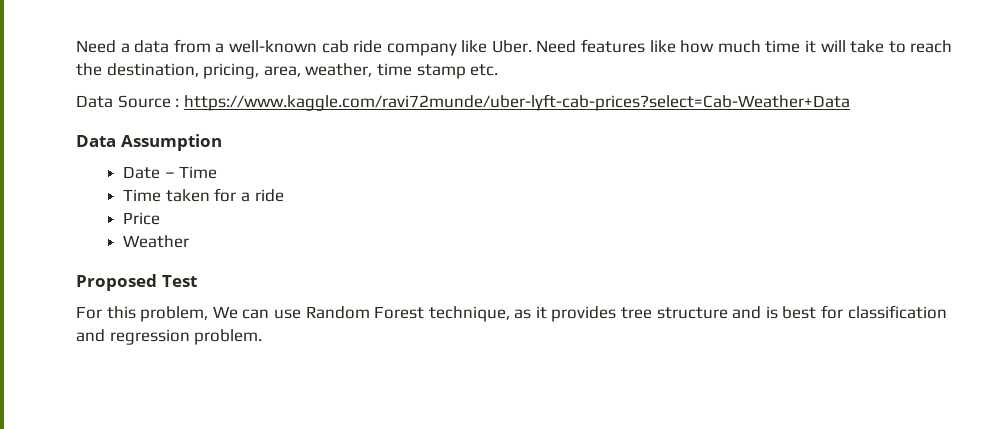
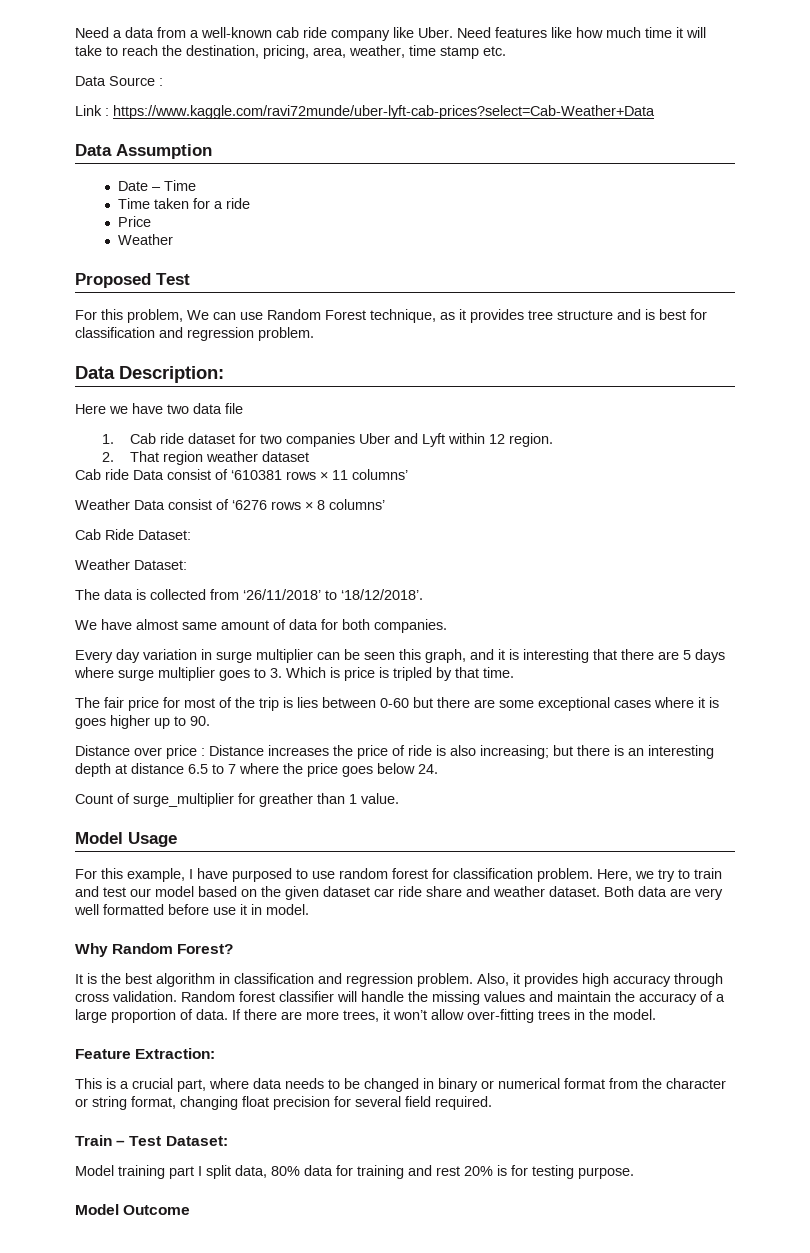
(180, 102) none -> [75,105,109,116] // Link :
(263, 337) none -> [75,366,224,383] [75,403,243,414] [102,433,553,447] [102,451,309,465] [75,469,408,480] [75,499,385,510] [75,529,191,540] [75,559,187,570] [75,589,423,600] [75,619,447,633] [75,649,725,663] [74,667,514,681] [75,697,719,711] [75,715,210,729] [75,745,714,759] [75,763,438,777] [75,793,399,807] [75,832,177,847] [75,868,722,882] [75,886,723,900] [74,904,309,915] [75,943,234,957] [75,973,723,987] [75,991,725,1005] [75,1009,656,1023] [75,1048,216,1059] [75,1078,726,1092] [75,1096,492,1110] [75,1135,228,1146] [75,1165,634,1179] [75,1204,191,1215] // Data Description: // Here we have two data file // 1. Cab ride dataset for two companies Uber and Lyft within 12 region. // 2. That region weather dataset // Cab ride Data consist of ‘610381 rows × 11 columns’ // Weather Data consist of ‘6276 rows × 8 columns’ // Cab Ride Dataset: // Weather Dataset: // The data is collected from ‘26/11/2018’ to ‘18/12/2018’. // We have almost same amount of data for both companies. // Every day variation in surge multiplier can be seen this graph, and it is interesting that there are 5 days where surge multiplier goes to 3. Which is price is tripled by that time. // The fair price for most of the trip is lies between 0-60 but there are some exceptional cases where it is goes higher up to 90. // Distance over price : Distance increases the price of ride is also increasing; but there is an interesting depth at distance 6.5 to 7 where the price goes below 24. // Count of surge_multiplier for greather than 1 value. // Model Usage // For this example, I have purposed to use random forest for classification problem. Here, we try to train and test our model based on the given dataset car ride share and weather dataset. Both data are very well formatted before use it in model. // Why Random Forest? // It is the best algorithm in classification and regression problem. Also, it provides high accuracy through cross validation. Random forest classifier will handle the missing values and maintain the accuracy of a large proportion of data. If there are more trees, it won’t allow over-fitting trees in the model. // Feature Extraction: // This is a crucial part, where data needs to be changed in binary or numerical format from the character or string format, changing float precision for several field required. // Train – Test Dataset: // Model training part I split data, 80% data for training and rest 20% is for testing purpose. // Model Outcome

